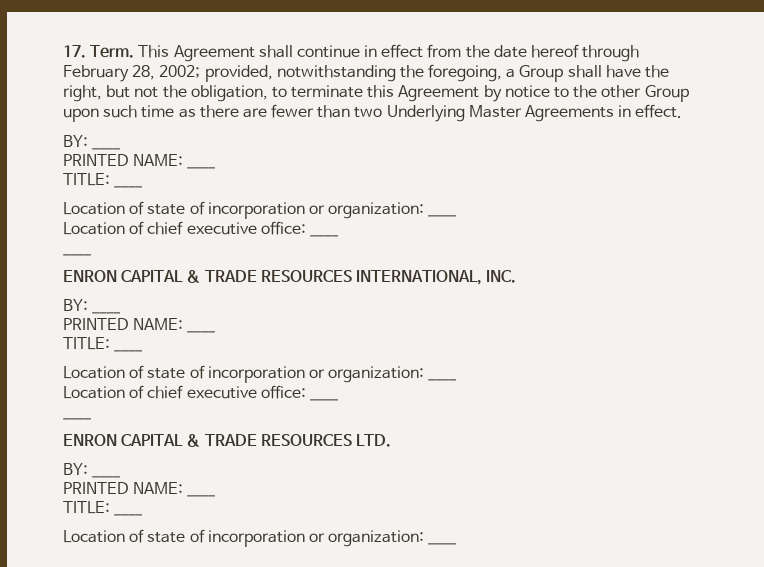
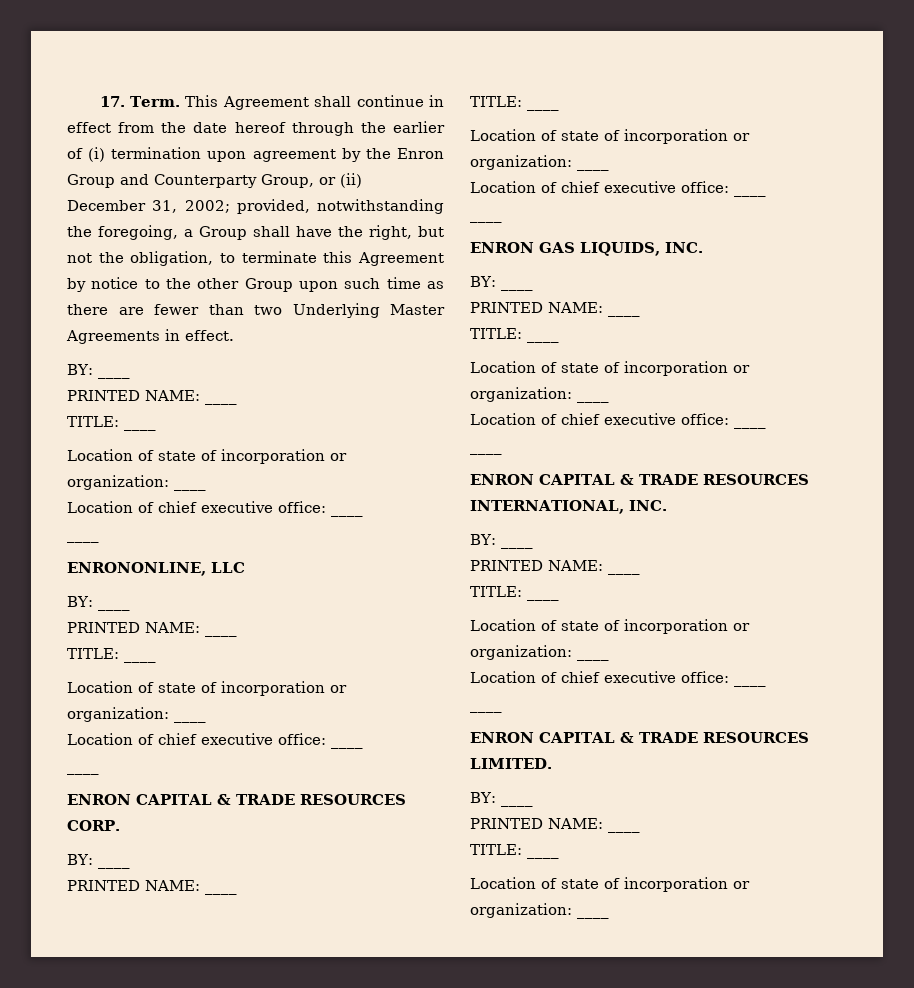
[63,65,156,82] February 28, -> [360,121,445,133] [67,147,445,162] [67,173,362,188] [67,200,178,213] the earlier of (i) termination upon agreement by the Enron Group and Counterparty Group, or (ii) December 31,
(91, 254) none -> [67,562,245,576] [67,596,93,607] [97,607,130,611] [67,622,200,633] [205,633,237,637] [67,648,119,659] [124,659,156,663] [67,681,347,696] [67,707,206,723] [67,733,326,745] [331,745,363,749] [67,771,99,775] [67,794,406,805] [67,820,120,831] [67,854,93,865] [97,865,130,869] [67,880,200,891] [205,891,237,895] [470,96,522,107] [527,107,559,111] [470,129,750,144] [470,155,609,171] [470,181,729,193] [734,193,766,197] [470,219,502,223] [470,242,703,256] [470,276,496,287] [500,287,533,291] [470,302,603,313] [608,313,640,317] [470,328,522,339] [527,339,559,343] [470,361,750,376] [470,387,609,403] [470,413,729,425] [734,425,766,429] [470,451,502,455] // ENRONONLINE, LLC // BY: ____ // PRINTED NAME: ____ // TITLE: ____ // Location of state of incorporation or organization: ____ // Location of chief executive office: ____ // ____ // ENRON CAPITAL & TRADE RESOURCES CORP. // BY: ____ // PRINTED NAME: ____ // TITLE: ____ // Location of state of incorporation or organization: ____ // Location of chief executive office: ____ // ____ // ENRON GAS LIQUIDS, INC. // BY: ____ // PRINTED NAME: ____ // TITLE: ____ // Location of state of incorporation or organization: ____ // Location of chief executive office: ____ // ____
[355,434,391,447] LTD. -> [470,758,552,769] LIMITED.

